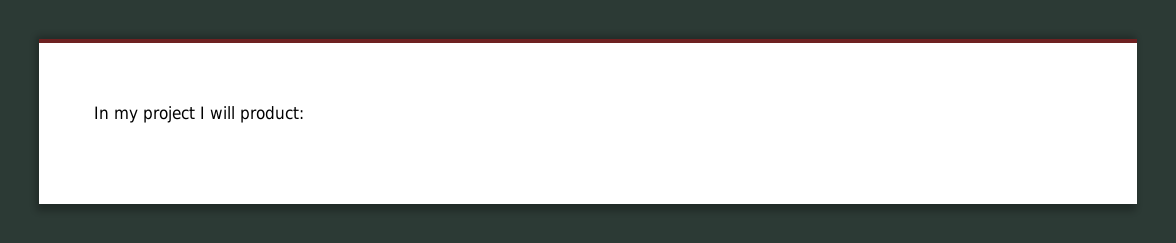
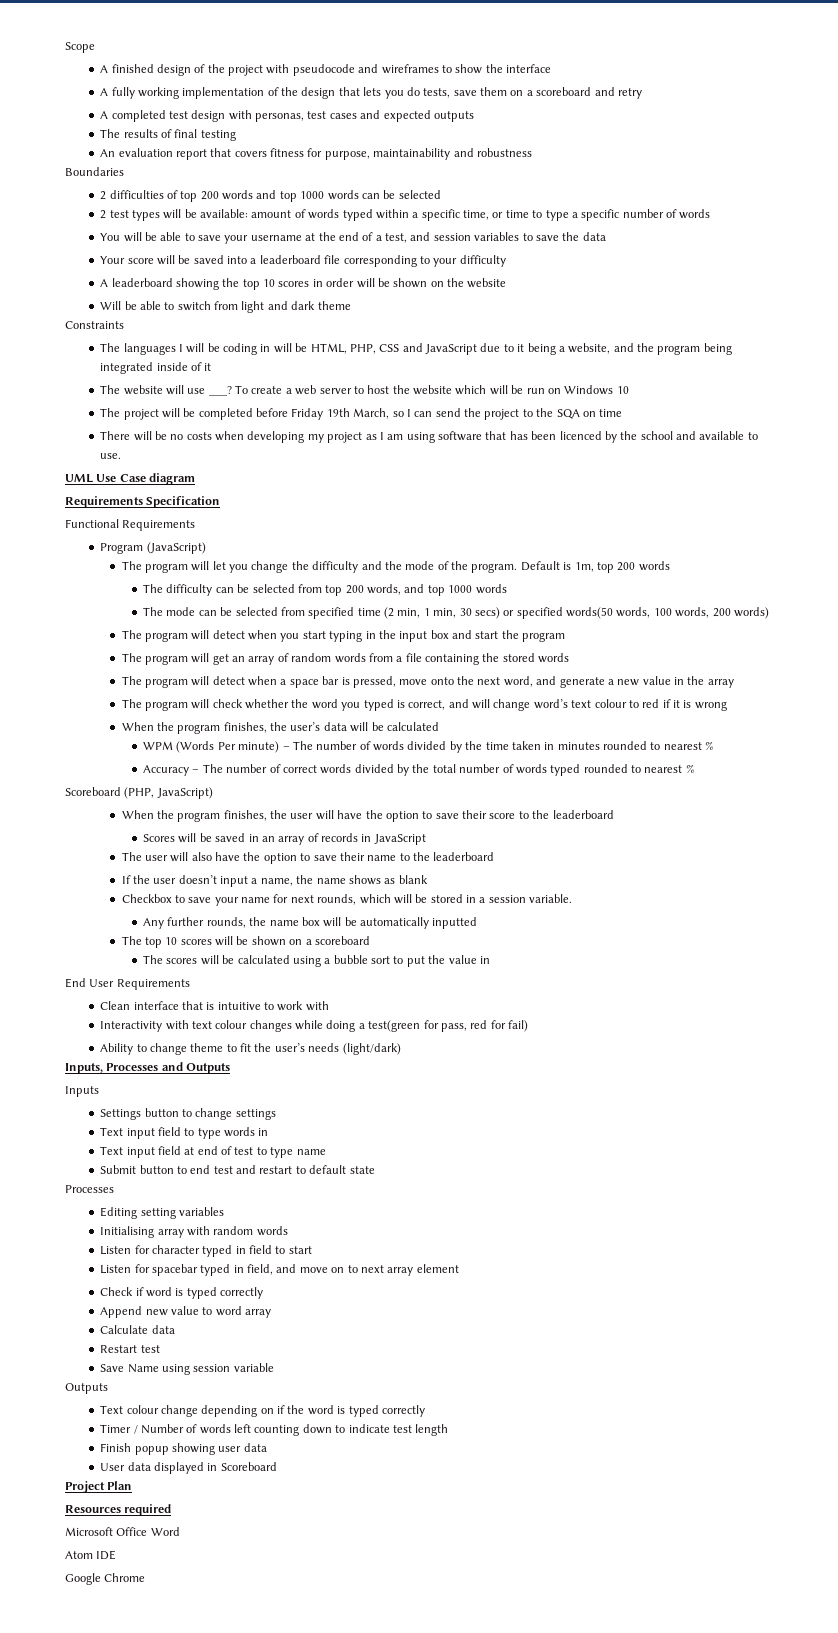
[94,106,304,123] In my project I will product: -> [65,42,95,53] [100,64,552,76] [100,87,642,99] [100,110,474,122] [100,129,236,141] [100,148,532,160] [65,167,124,176] [100,190,441,202] [100,209,711,221] [100,232,606,244] [100,255,506,267] [100,278,507,290] [100,301,351,313] [65,321,124,329] [100,343,732,355] [100,362,212,374] [100,385,629,396] [100,408,623,420] [100,431,758,443] [100,453,122,459] [65,473,196,485] [65,496,221,508] [65,519,196,531] [100,542,206,554] [121,561,670,573] [143,584,507,596] [143,607,769,619] [121,630,566,642] [121,653,570,665] [121,676,734,688] [121,699,727,711] [121,722,439,734] [143,741,715,753] [143,764,695,776] [65,787,213,799] [121,810,614,822] [143,833,426,845] [121,852,495,864] [121,875,428,887] [121,894,573,906] [143,917,478,929] [121,936,370,948] [143,955,490,967] [65,978,190,990] [100,1001,329,1011] [100,1020,529,1032] [100,1043,401,1055] [65,1062,231,1074] [65,1086,99,1097] [100,1108,276,1120] [100,1127,269,1139] [100,1146,326,1158] [100,1165,375,1174] [65,1185,114,1193] [100,1207,224,1219] [100,1226,288,1238] [100,1245,312,1257] [100,1264,459,1276] [100,1287,264,1299] [100,1306,272,1318] [100,1325,175,1334] [100,1345,160,1353] [100,1363,274,1375] [65,1383,108,1394] [100,1405,425,1417] [100,1424,449,1436] [100,1443,267,1455] [100,1462,277,1474] [65,1481,133,1493] [65,1504,172,1516] [65,1527,180,1536] [65,1550,117,1560] [65,1573,146,1585] Scope // A finished design of the project with pseudocode and wireframes to show the interface // A fully working implementation of the design that lets you do tests, save them on a scoreboard and retry // A completed test design with personas, test cases and expected outputs // The results of final testing // An evaluation report that covers fitness for purpose, maintainability and robustness // Boundaries // 2 difficulties of top 200 words and top 1000 words can be selected // 2 test types will be available: amount of words typed within a specific time, or time to type a specific number of words // You will be able to save your username at the end of a test, and session variables to save the data // Your score will be saved into a leaderboard file corresponding to your difficulty // A leaderboard showing the top 10 scores in order will be shown on the website // Will be able to switch from light and dark theme // Constraints // The languages I will be coding in will be HTML, PHP, CSS and JavaScript due to it being a website, and the program being integrated inside of it // The website will use ___? To create a web server to host the website which will be run on Windows 10 // The project will be completed before Friday 19th March, so I can send the project to the SQA on time // There will be no costs when developing my project as I am using software that has been licenced by the school and available to use. // UML Use Case diagram // Requirements Specification // Functional Requirements // Program (JavaScript) // The program will let you change the difficulty and the mode of the program. Default is 1m, top 200 words // The difficulty can be selected from top 200 words, and top 1000 words // The mode can be selected from specified time (2 min, 1 min, 30 secs) or specified words(50 words, 100 words, 200 words) // The program will detect when you start typing in the input box and start the program // The program will get an array of random words from a file containing the stored words // The program will detect when a space bar is pressed, move onto the next word, and generate a new value in the array // The program will check whether the word you typed is correct, and will change word’s text colour to red if it is wrong // When the program finishes, the user’s data will be calculated // WPM (Words Per minute) – The number of words divided by the time taken in minutes rounded to nearest % // Accuracy – The number of correct words divided by the total number of words typed rounded to nearest % // Scoreboard (PHP, JavaScript) // When the program finishes, the user will have the option to save their score to the leaderboard // Scores will be saved in an array of records in JavaScript // The user will also have the option to save their name to the leaderboard // If the user doesn’t input a name, the name shows as blank // Checkbox to save your name for next rounds, which will be stored in a session variable. // Any further rounds, the name box will be automatically inputted // The top 10 scores will be shown on a scoreboard // The scores will be calculated using a bubble sort to put the value in // End User Requirements // Clean interface that is intuitive to work with // Interactivity with text colour changes while doing a test(green for pass, red for fail) // Ability to change theme to fit the user’s needs (light/dark) // Inputs, Processes and Outputs // Inputs // Settings button to change settings // Text input field to type words in // Text input field at end of test to type name // Submit button to end test and restart to default state // Processes // Editing setting variables // Initialising array with random words // Listen for character typed in field to start // Listen for spacebar typed in field, and move on to next array element // Check if word is typed correctly // Append new value to word array // Calculate data // Restart test // Save Name using session variable // Outputs // Text colour change depending on if the word is typed correctly // Timer / Number of words left counting down to indicate test length // Finish popup showing user data // User data displayed in Scoreboard // Project Plan // Resources required // Microsoft Office Word // Atom IDE // Google Chrome

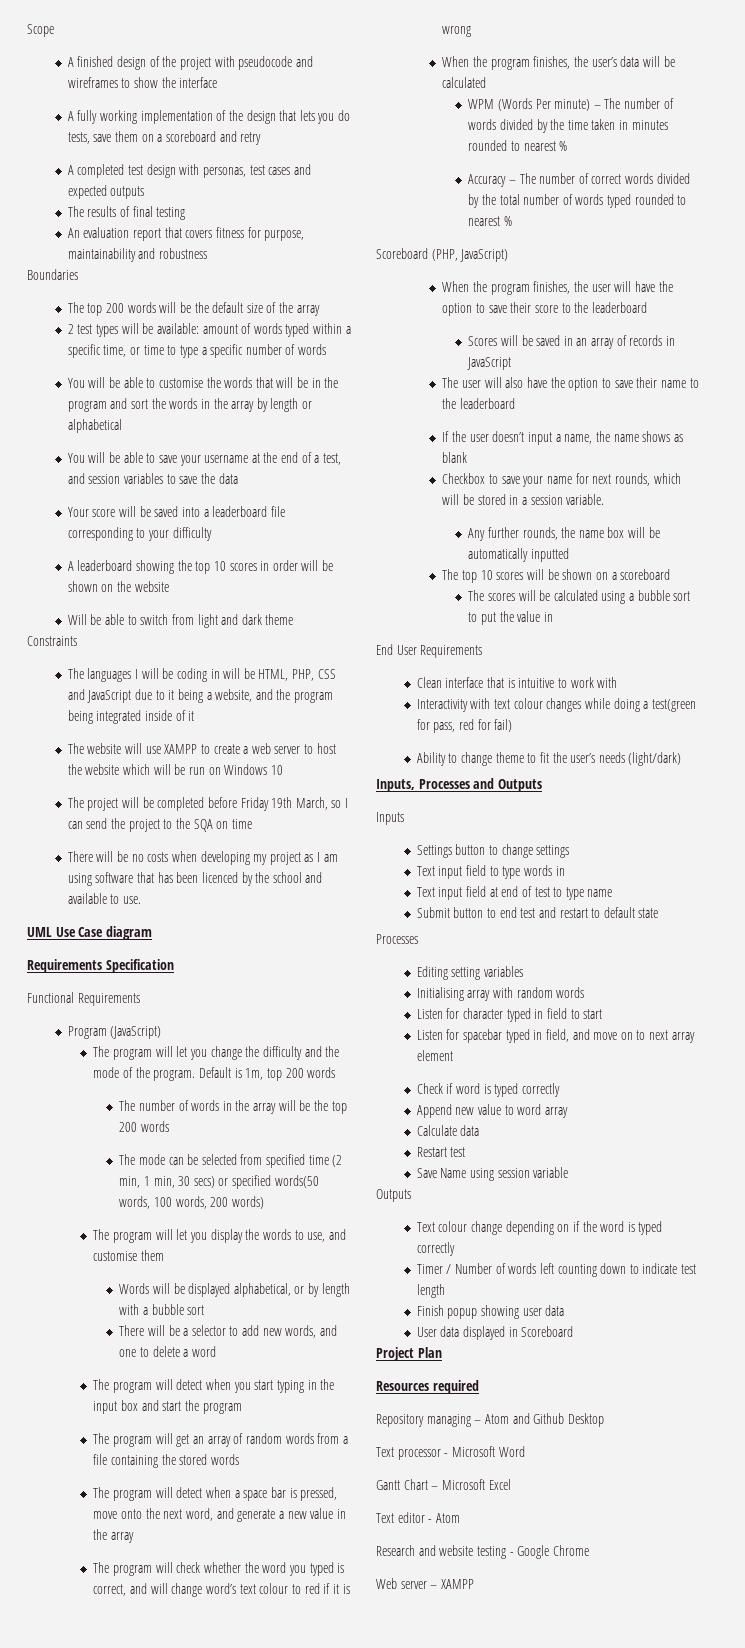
[100,190,441,202] 2 difficulties of top 200 words and top 1000 words can be selected -> [67,302,320,316] The top 200 words will be the default size of the array
(711, 214) none -> [67,377,339,388] [67,398,313,412] [67,419,122,433] // You will be able to customise the words that will be in the program and sort the words in the array by length or alphabetical
[208,385,249,396] ___? To -> [164,744,210,754] XAMPP to
[166,584,473,596] difficulty can be selected from top 200 words, and top 1000 -> [138,1100,347,1114] [119,1122,138,1132] number of words in the array will be the top 200
(769, 613) none -> [93,1229,346,1243] [93,1250,165,1261] [119,1283,350,1297] [119,1304,205,1315] [119,1325,338,1338] [119,1346,216,1357] // The program will let you display the words to use, and customise them // Words will be displayed alphabetical, or by length with a bubble sort // There will be a selector to add new words, and one to delete a word
[65,1527,180,1536] [65,1550,117,1560] [65,1573,146,1585] Microsoft Office Word // Atom IDE // Google Chrome -> [376,1413,604,1427] [376,1446,525,1460] [376,1479,511,1490] [376,1512,460,1523] [376,1545,589,1559] [376,1578,474,1589] Repository managing – Atom and Github Desktop // Text processor - Microsoft Word // Gantt Chart – Microsoft Excel // Text editor - Atom // Research and website testing - Google Chrome // Web server – XAMPP

